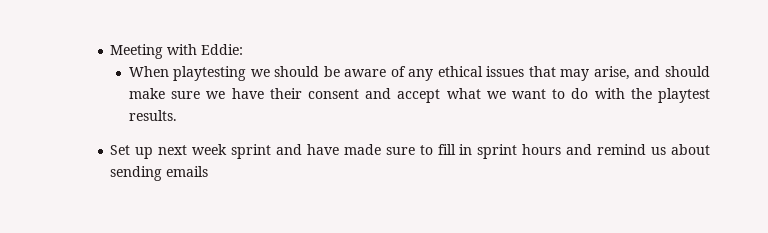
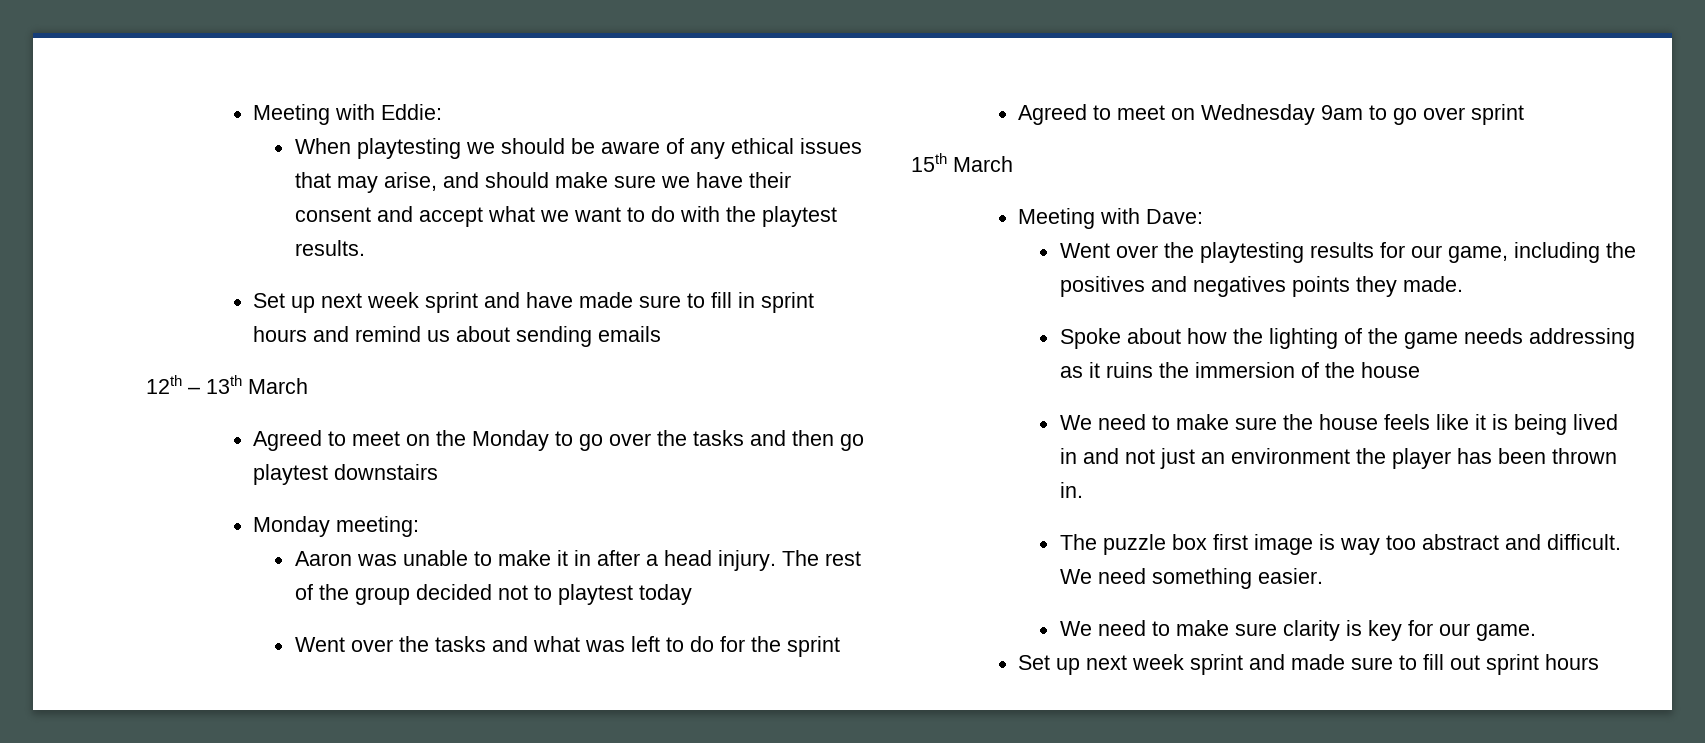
(209, 171) none -> [146,375,308,394] [252,430,864,451] [252,464,438,485] [252,516,419,537] [294,550,861,571] [294,584,692,605] [294,636,840,657] [1017,104,1524,125] [911,153,1013,172] [1017,208,1203,229] [1059,242,1636,263] [1059,276,1463,297] [1059,328,1635,349] [1059,362,1420,378] [1059,414,1618,435] [1059,448,1617,469] [1059,482,1083,498] [1059,534,1621,555] [1059,568,1323,589] [1059,620,1536,641] [1017,654,1599,675] // 12th – 13th March // Agreed to meet on the Monday to go over the tasks and then go playtest downstairs // Monday meeting: // Aaron was unable to make it in after a head injury. The rest of the group decided not to playtest today // Went over the tasks and what was left to do for the sprint // Agreed to meet on Wednesday 9am to go over sprint // 15th March // Meeting with Dave: // Went over the playtesting results for our game, including the positives and negatives points they made. // Spoke about how the lighting of the game needs addressing as it ruins the immersion of the house // We need to make sure the house feels like it is being lived in and not just an environment the player has been thrown in. // The puzzle box first image is way too abstract and difficult. We need something easier. // We need to make sure clarity is key for our game. // Set up next week sprint and made sure to fill out sprint hours

